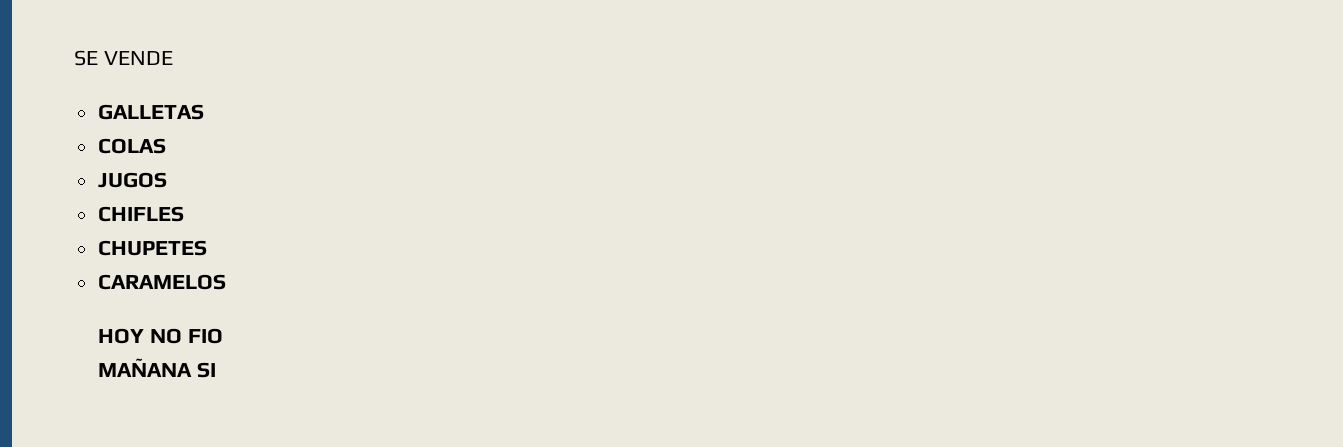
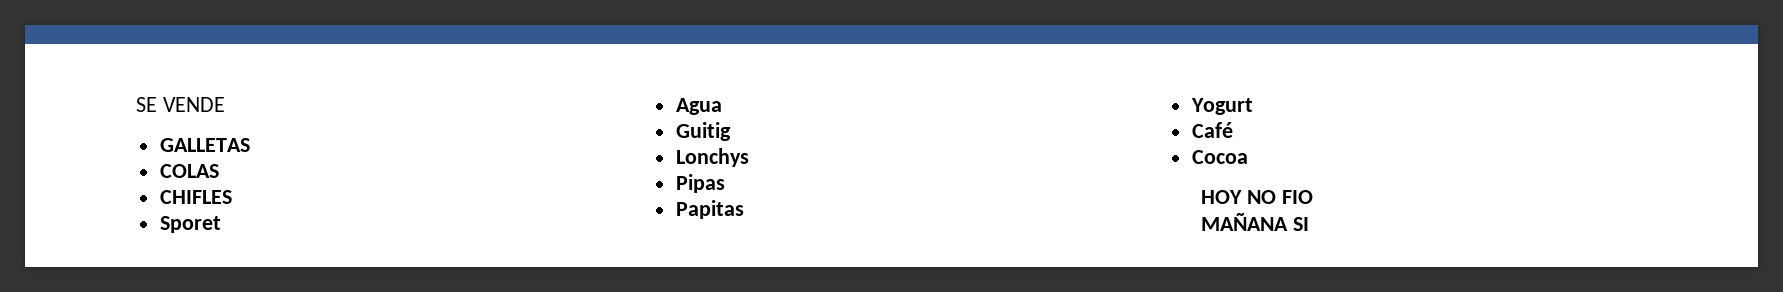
[97,172,167,188] // JUGOS -> (219, 171) none
[97,240,207,256] [97,274,226,290] CHUPETES // CARAMELOS -> [159,216,221,233] [675,98,722,115] [675,122,731,141] [675,148,749,167] [675,174,725,193] [675,200,744,219] [1190,98,1253,115] [1191,122,1233,138] [1191,150,1248,164] Sporet // Agua // Guitig // Lonchys // Pipas // Papitas // Yogurt // Café // Cocoa

